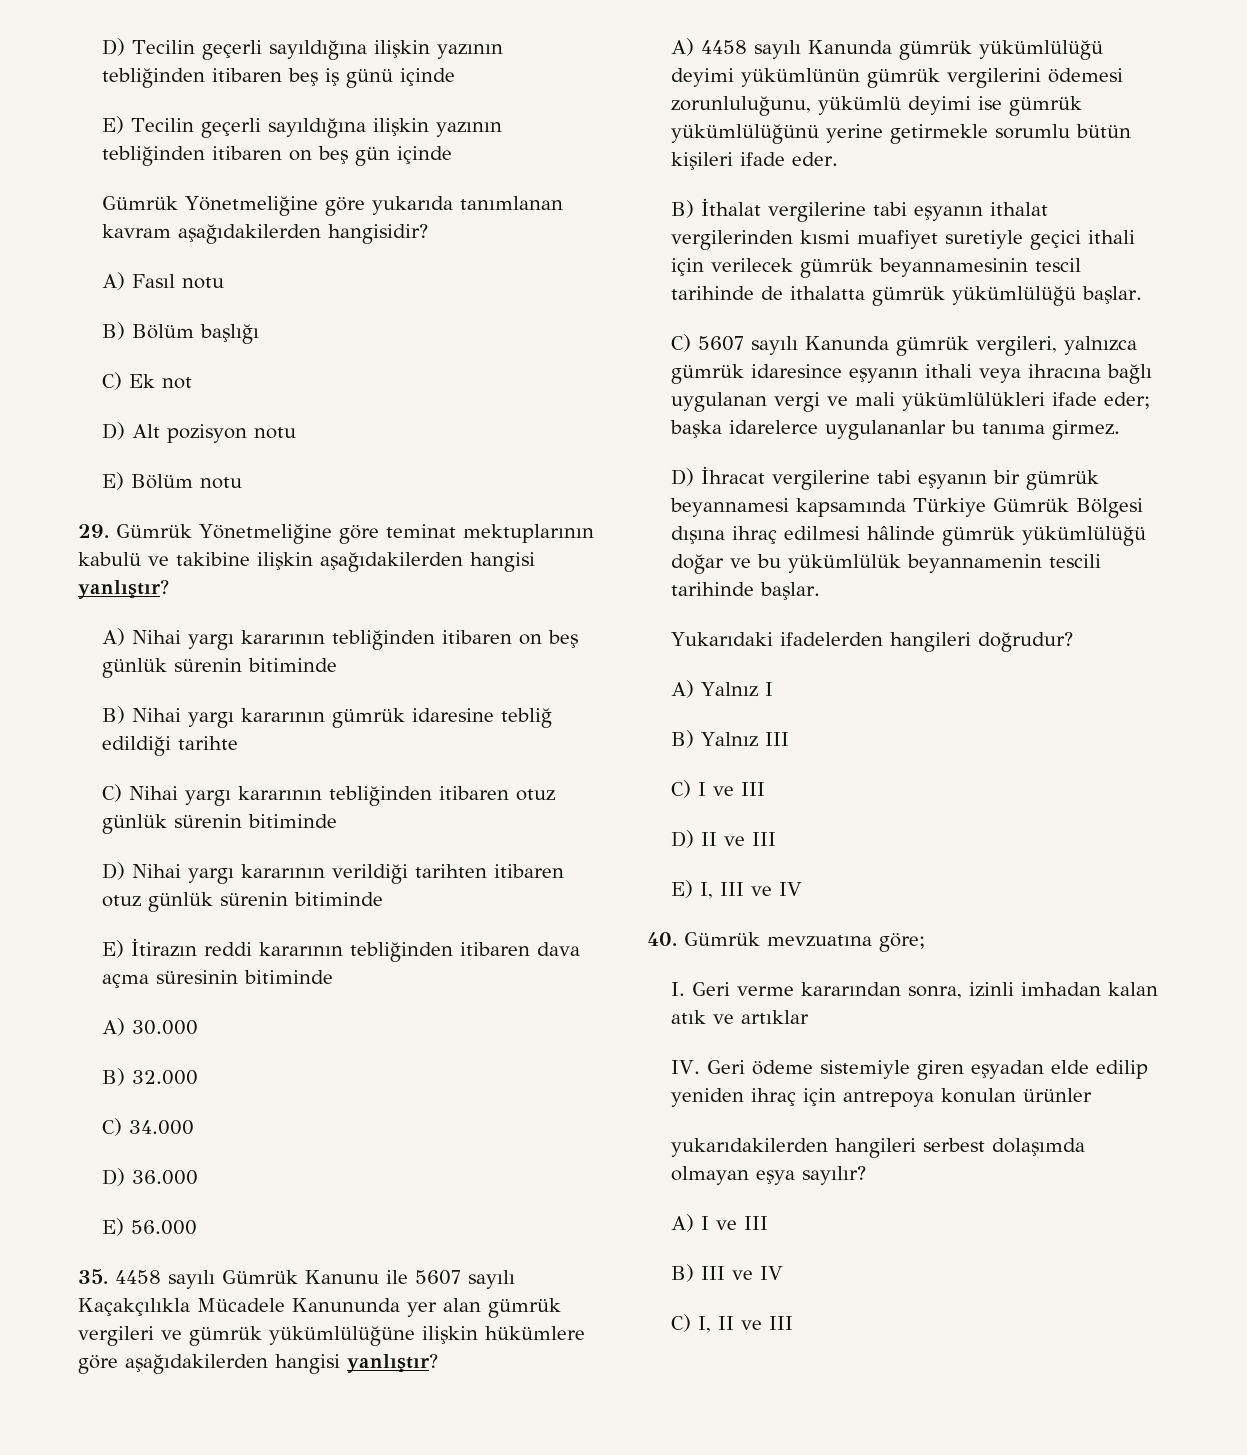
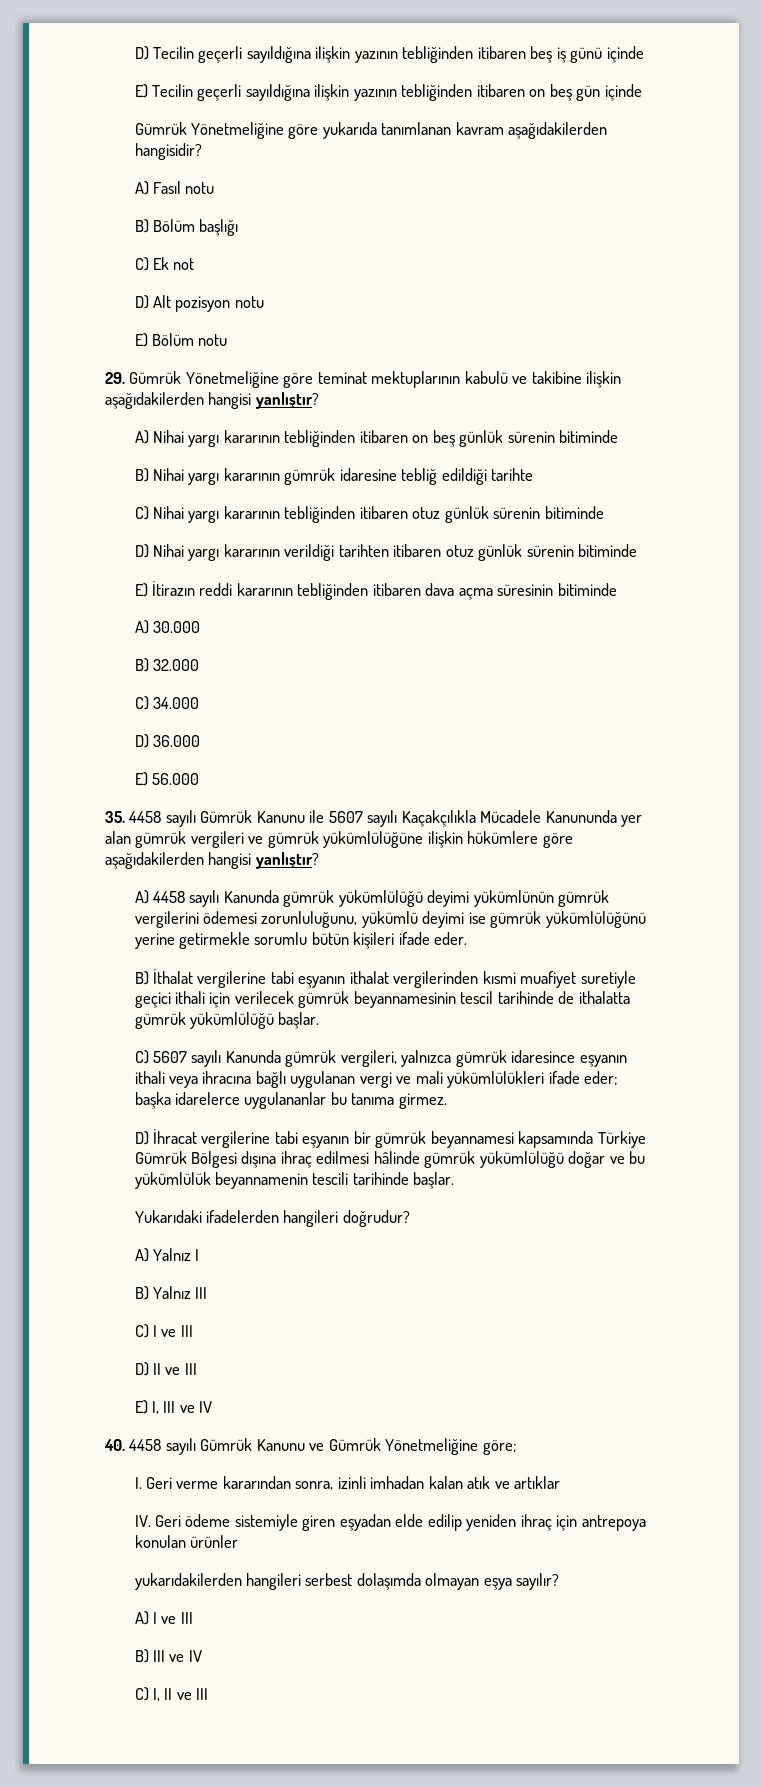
[684,932,872,947] Gümrük mevzuatına -> [129,1438,479,1455] 4458 sayılı Gümrük Kanunu ve Gümrük Yönetmeliğine

